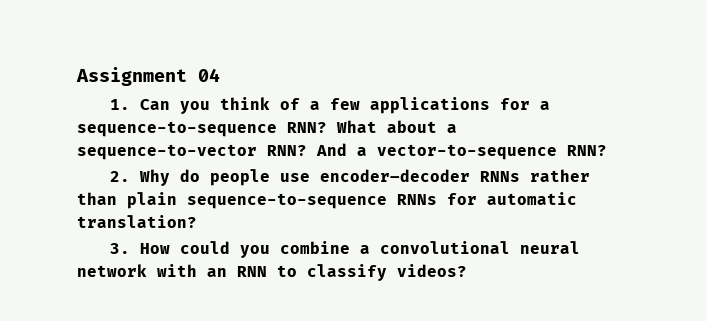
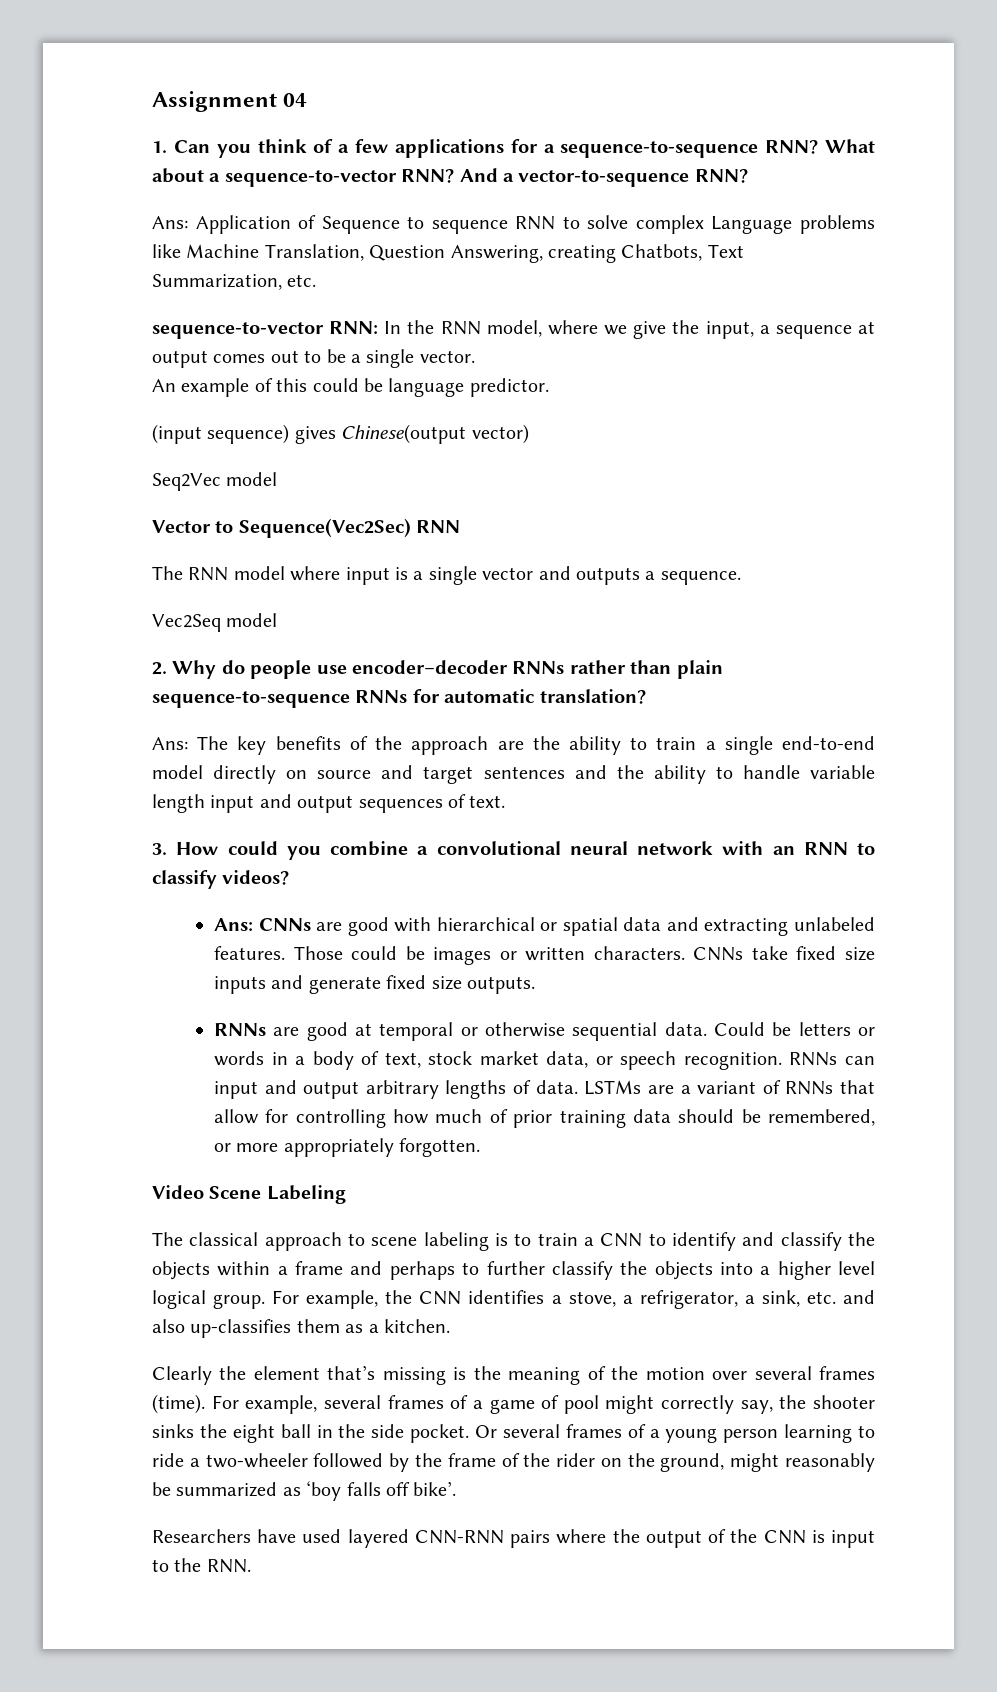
(607, 150) none -> [152,215,875,234] [152,244,744,263] [152,274,317,290] [152,320,875,339] [152,349,475,368] [152,378,549,397] [152,424,529,444] [152,472,278,491] [152,518,461,538] [152,566,741,585] [152,613,278,632] // Ans: Application of Sequence to sequence RNN to solve complex Language problems like Machine Translation, Question Answering, creating Chatbots, Text Summarization, etc. // sequence-to-vector RNN: In the RNN model, where we give the input, a sequence at output comes out to be a single vector. // An example of this could be language predictor. // (input sequence) gives Chinese(output vector) // Seq2Vec model // Vector to Sequence(Vec2Sec) RNN // The RNN model where input is a single vector and outputs a sequence. // Vec2Seq model
(197, 221) none -> [152,736,875,755] [152,765,876,784] [152,794,506,813] // Ans: The key benefits of the approach are the ability to train a single end-to-end model directly on source and target sentences and the ability to handle variable length input and output sequences of text.
(467, 270) none -> [213,917,875,936] [213,946,875,965] [213,975,535,994] [213,1022,876,1041] [213,1051,876,1070] [213,1080,875,1099] [213,1109,875,1128] [213,1138,481,1157] [152,1185,346,1204] [152,1232,875,1251] [152,1261,875,1280] [152,1290,875,1309] [152,1319,450,1338] [152,1365,875,1385] [152,1394,875,1414] [152,1424,875,1443] [152,1453,875,1472] [152,1481,457,1501] [152,1529,876,1548] [152,1558,251,1573] // Ans: CNNs are good with hierarchical or spatial data and extracting unlabeled features. Those could be images or written characters. CNNs take fixed size inputs and generate fixed size outputs. // RNNs are good at temporal or otherwise sequential data. Could be letters or words in a body of text, stock market data, or speech recognition. RNNs can input and output arbitrary lengths of data. LSTMs are a variant of RNNs that allow for controlling how much of prior training data should be remembered, or more appropriately forgotten. // Video Scene Labeling // The classical approach to scene labeling is to train a CNN to identify and classify the objects within a frame and perhaps to further classify the objects into a higher level logical group. For example, the CNN identifies a stove, a refrigerator, a sink, etc. and also up-classifies them as a kitchen. // Clearly the element that’s missing is the meaning of the motion over several frames (time). For example, several frames of a game of pool might correctly say, the shooter sinks the eight ball in the side pocket. Or several frames of a young person learning to ride a two-wheeler followed by the frame of the rider on the ground, might reasonably be summarized as ‘boy falls off bike’. // Researchers have used layered CNN-RNN pairs where the output of the CNN is input to the RNN.

